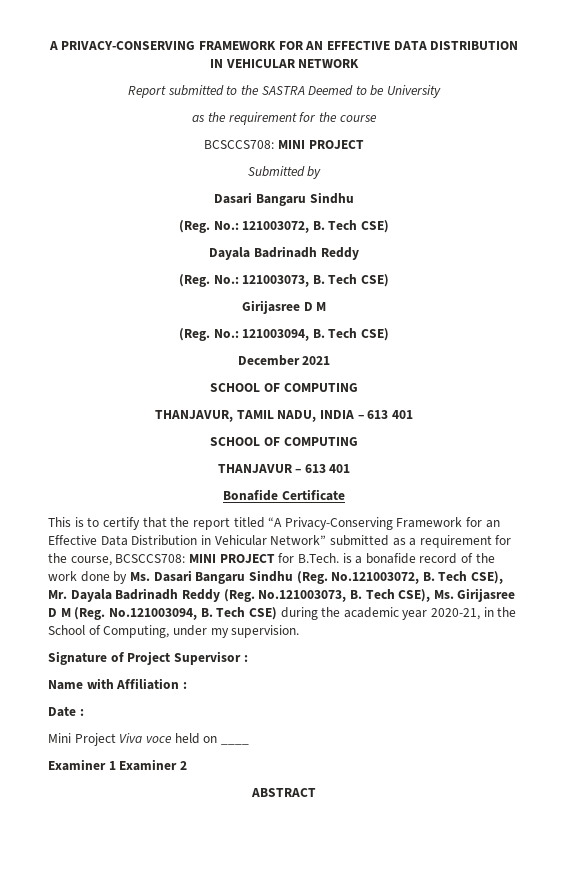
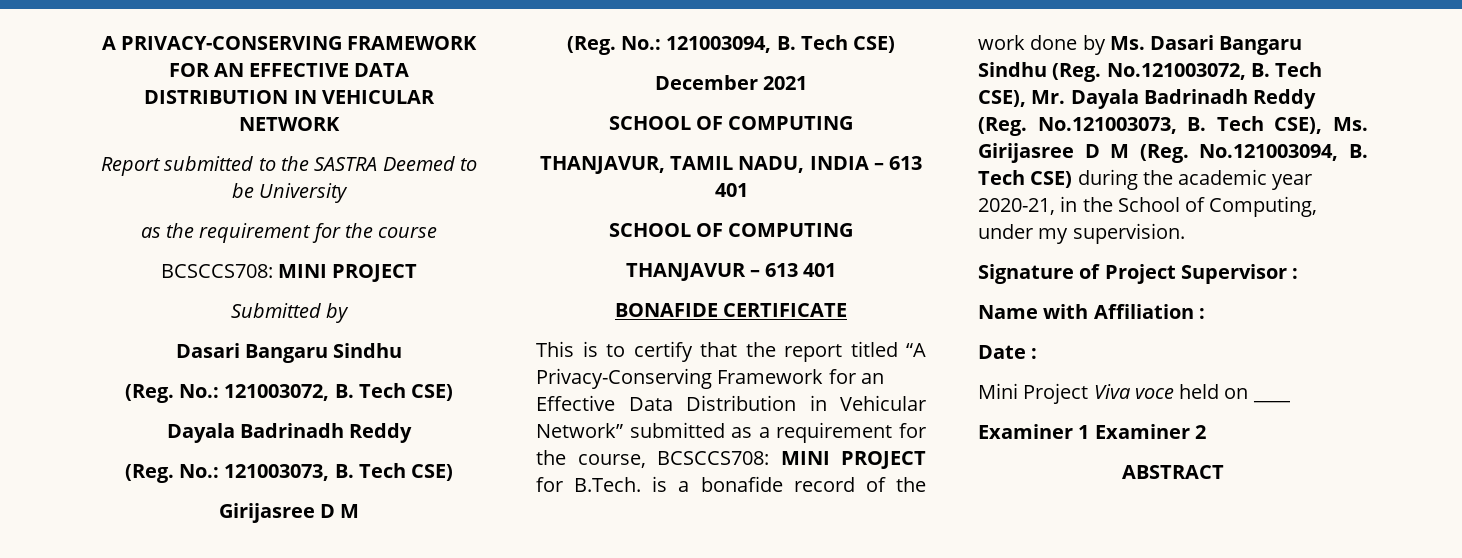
[223,489,345,501] Bonafide Certificate -> [614,303,848,317] BONAFIDE CERTIFICATE

